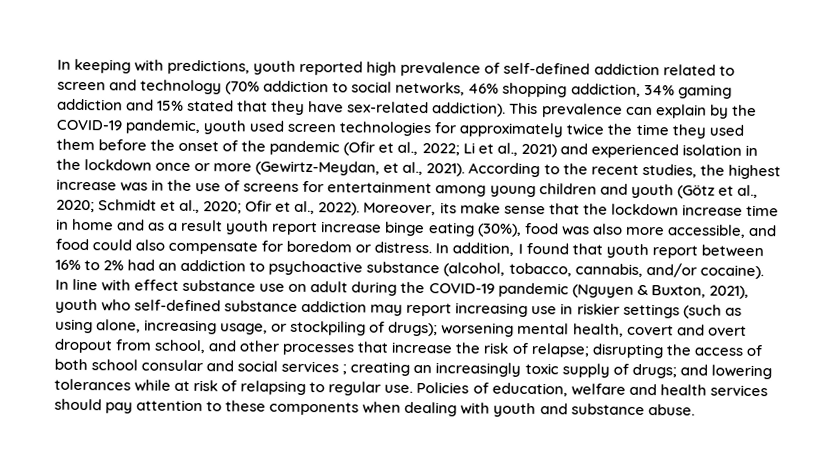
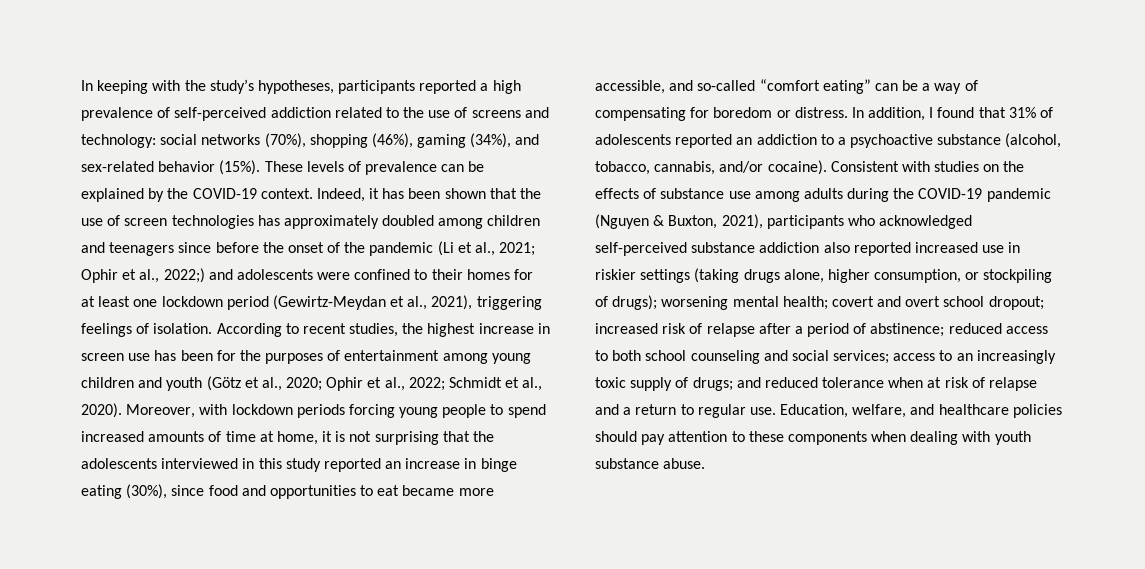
[167,59,364,76] predictions, youth reported -> [184,79,489,94] the study’s hypotheses, participants reported a
[503,62,591,75] self-defined -> [174,107,267,121] self-perceived
[57,79,732,99] [57,98,757,119] [56,119,744,139] [56,138,95,151] screen and technology (70% addiction to social networks, 46% shopping addiction, 34% gaming addiction and 15% stated that they have sex-related addiction). This prevalence can explain by the COVID-19 pandemic, youth used screen technologies for approximately twice the time they used them -> [403,107,549,118] [81,133,540,148] [81,160,485,175] [81,188,542,202] [81,215,541,229] [81,242,212,256] the use of screens and technology: social networks (70%), shopping (46%), gaming (34%), and sex-related behavior (15%). These levels of prevalence can be explained by the COVID-19 context. Indeed, it has been shown that the use of screen technologies has approximately doubled among children and teenagers since
[343,141,758,159] [56,158,466,177] (Ofir et al., 2022; Li et al., 2021) and experienced isolation in the lockdown once or more (Gewirtz-Meydan, et al., 2021). -> [437,241,536,256] [81,268,534,283] [81,295,542,310] [81,323,213,337] (Li et al., 2021; Ophir et al., 2022;) and adolescents were confined to their homes for at least one lockdown period (Gewirtz-Meydan et al., 2021), triggering feelings of isolation.
[562,163,588,175] the -> (299, 328) none
[120,179,325,193] was in the use of screens for -> [537,323,550,334] [81,350,341,364] in screen use has been for the purposes of
[98,199,779,217] [56,218,777,238] [55,238,259,255] Schmidt et al., 2020; Ofir et al., 2022). Moreover, its make sense that the lockdown increase time in home and as a result youth report increase binge eating (30%), food was also more accessible, and food could also compensate -> [326,377,543,391] [81,403,546,418] [81,431,495,445] [81,458,517,472] [81,484,494,499] [595,79,978,94] [595,107,686,121] Ophir et al., 2022; Schmidt et al., 2020). Moreover, with lockdown periods forcing young people to spend increased amounts of time at home, it is not surprising that the adolescents interviewed in this study reported an increase in binge eating (30%), since food and opportunities to eat became more accessible, and so-called “comfort eating” can be a way of compensating
[605,243,764,259] [55,259,156,271] youth report between 16% to 2% had -> [1008,107,1054,118] [595,134,733,148] 31% of adolescents reported
(266, 266) none -> [837,137,846,145] a
[55,278,349,293] In line with effect substance use on adult -> [830,161,1025,172] [595,188,843,202] Consistent with studies on the effects of substance use among adults
[55,298,742,319] [55,318,269,335] youth who self-defined substance addiction may report increasing use in riskier settings (such as using alone, increasing usage, -> [766,215,973,229] [595,242,1021,256] [595,268,962,283] participants who acknowledged self-perceived substance addiction also reported increased use in riskier settings (taking drugs alone, higher consumption,
[572,323,624,337] health, -> [782,296,828,310] health;
[54,338,763,359] dropout from school, and other processes that increase the risk of relapse; disrupting the access of -> [943,296,1044,310] [595,323,1048,337] [595,350,608,361] school dropout; increased risk of relapse after a period of abstinence; reduced access to
[141,359,204,372] consular -> [690,350,760,364] counseling
[281,360,411,376] services ; creating -> [833,350,953,364] services; access to
[710,364,772,380] [54,378,768,397] lowering tolerances while at risk of relapsing to regular use. Policies of education, welfare and health services -> [764,377,1038,391] [595,404,1062,418] reduced tolerance when at risk of relapse and a return to regular use. Education, welfare, and healthcare policies
[539,403,568,415] and -> (1031, 438) none

